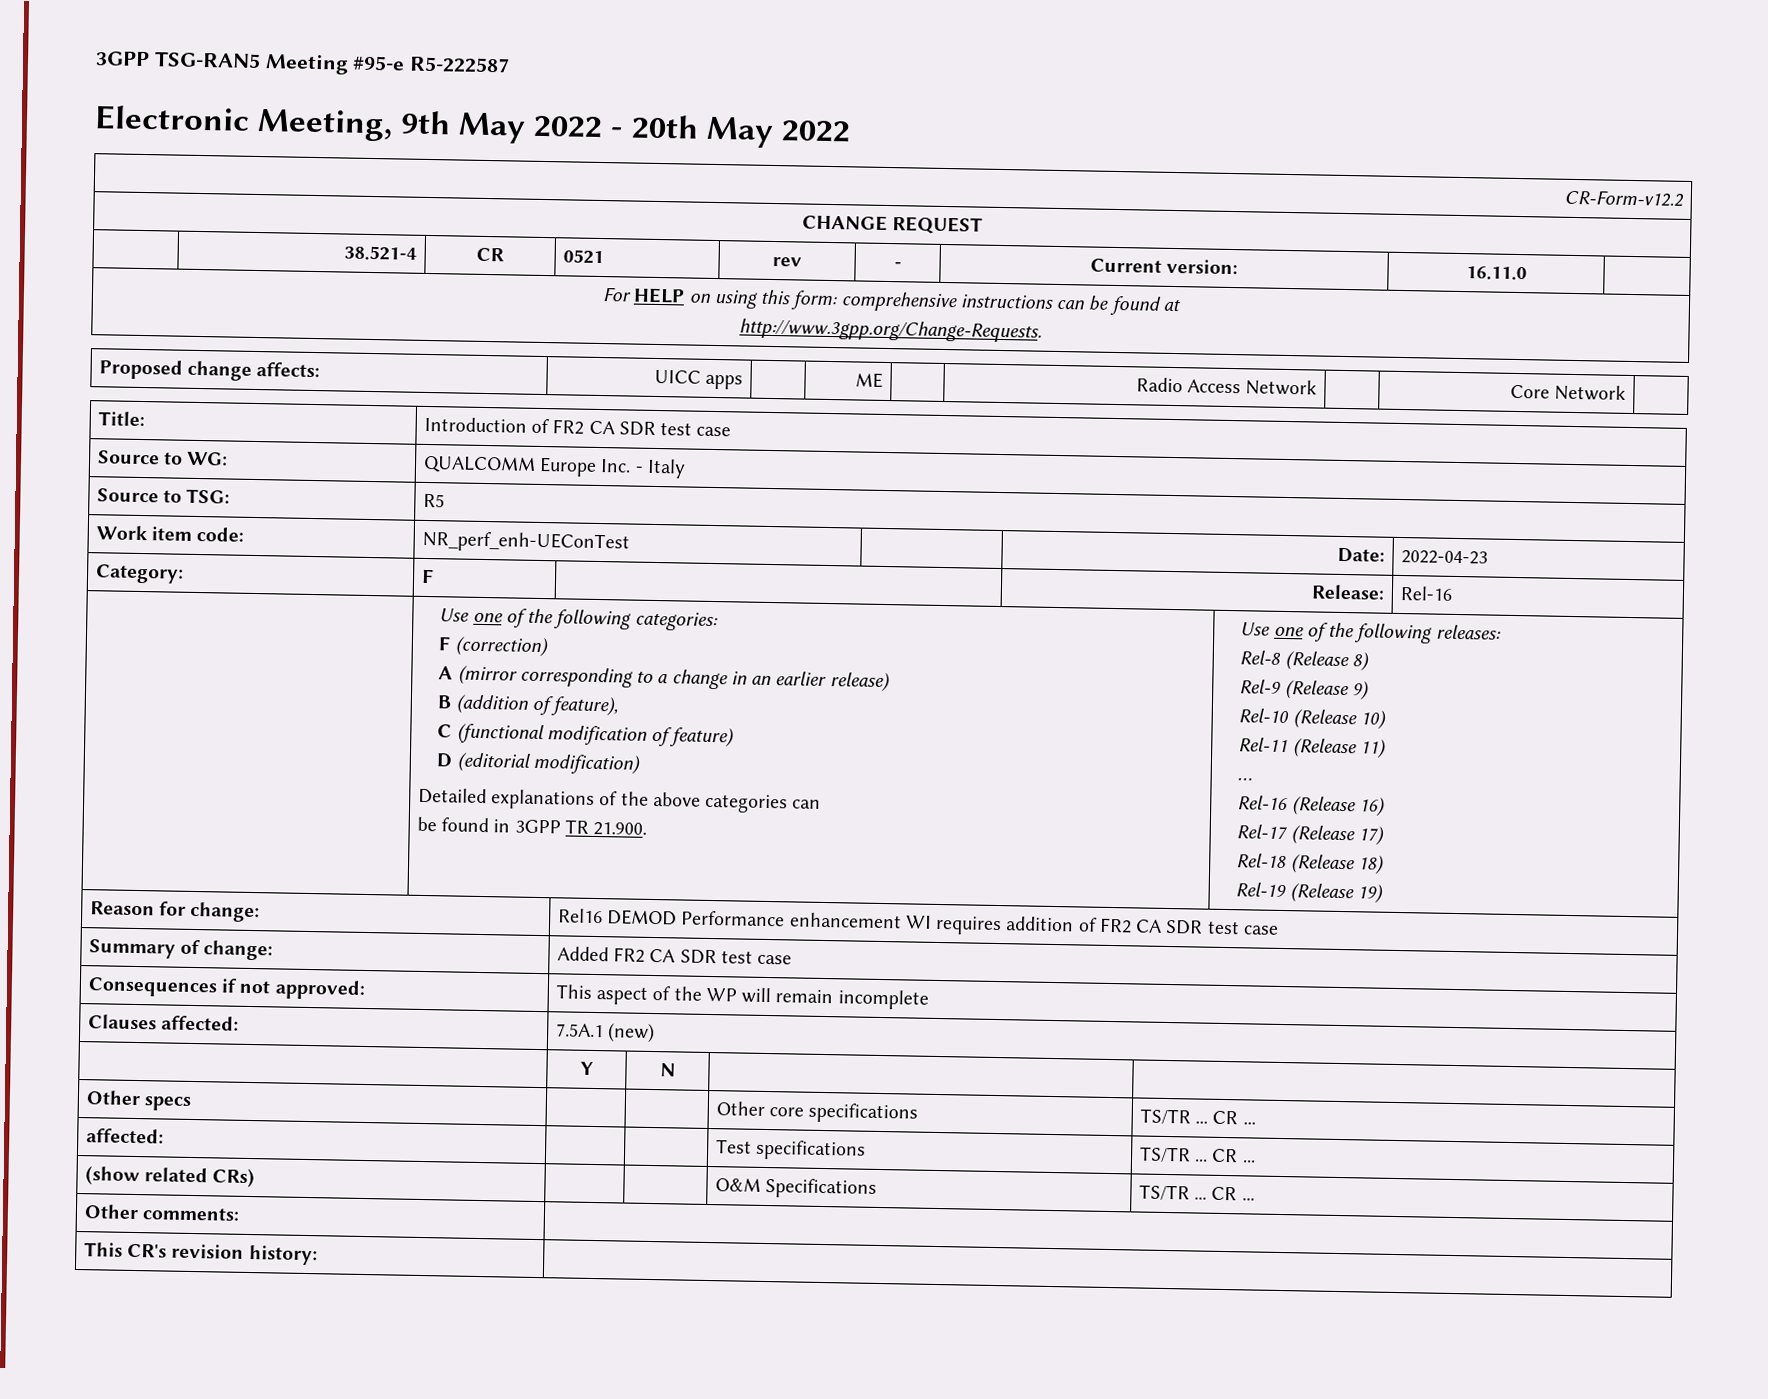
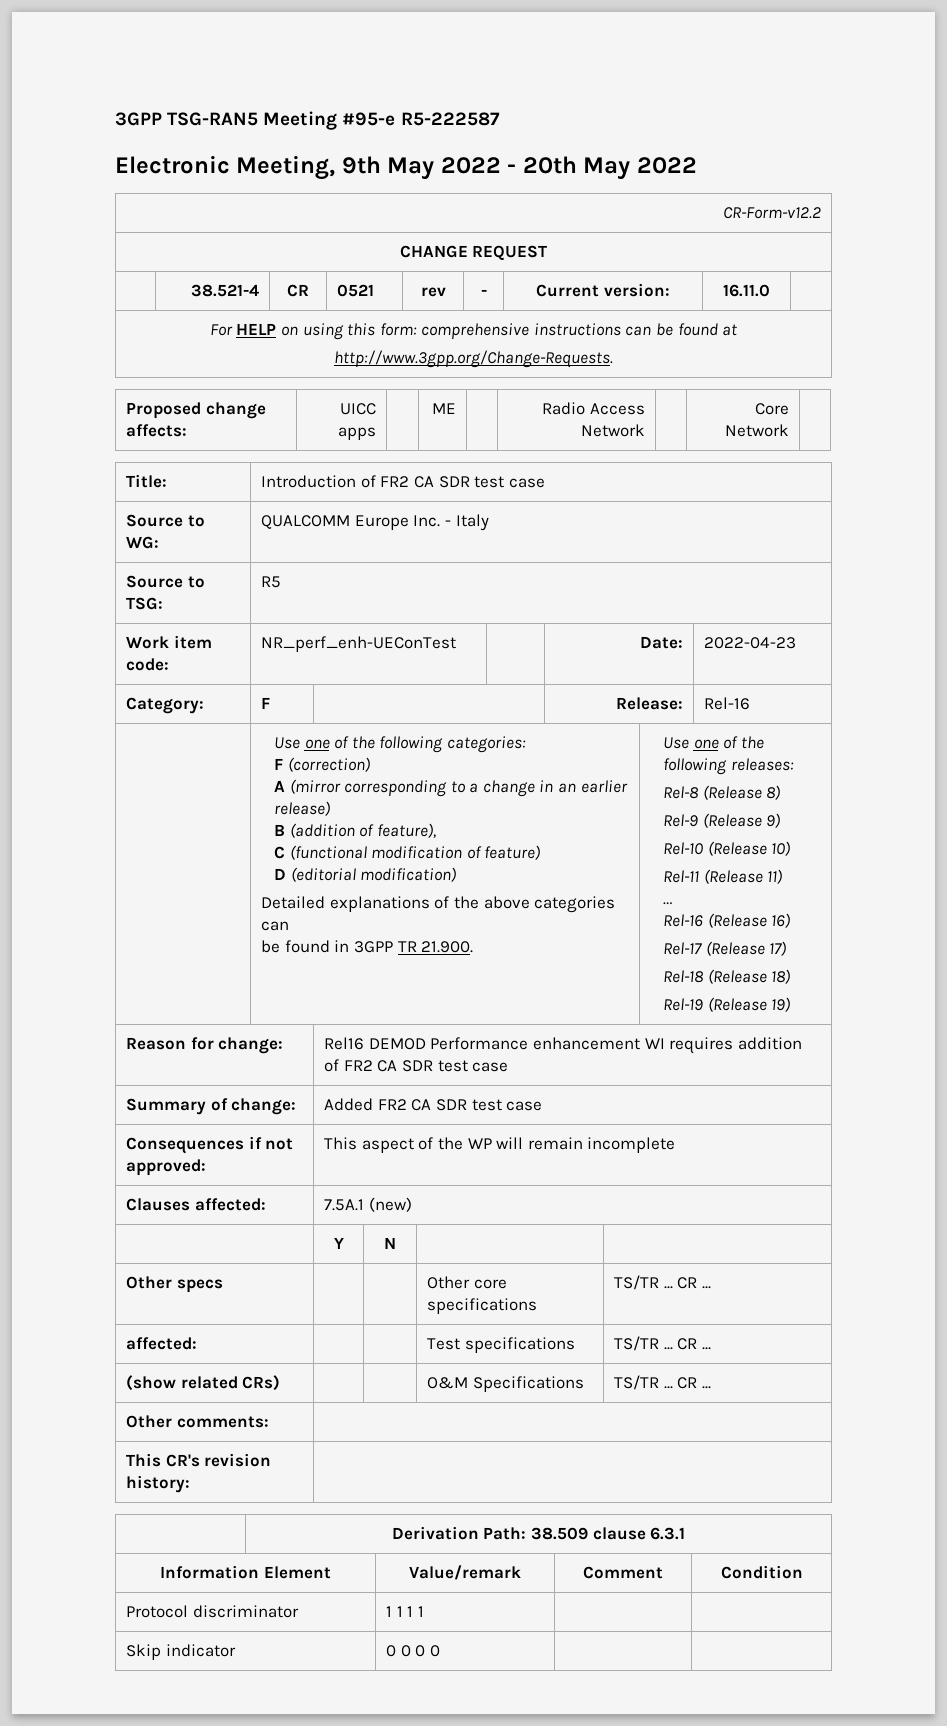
(318, 1255) none -> [391,1526,686,1540] [160,1565,331,1579] [409,1565,521,1580] [583,1566,663,1579] [720,1565,803,1579] [126,1605,299,1618] [386,1606,424,1617] [126,1644,236,1660] [386,1645,440,1657] // | Derivation Path: 38.509 clause 6.3.1 // Information Element | Value/remark | Comment | Condition // Protocol discriminator | 1 1 1 1 | | // Skip indicator | 0 0 0 0 | |

